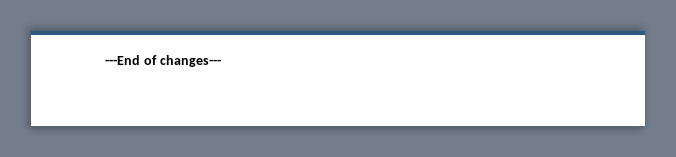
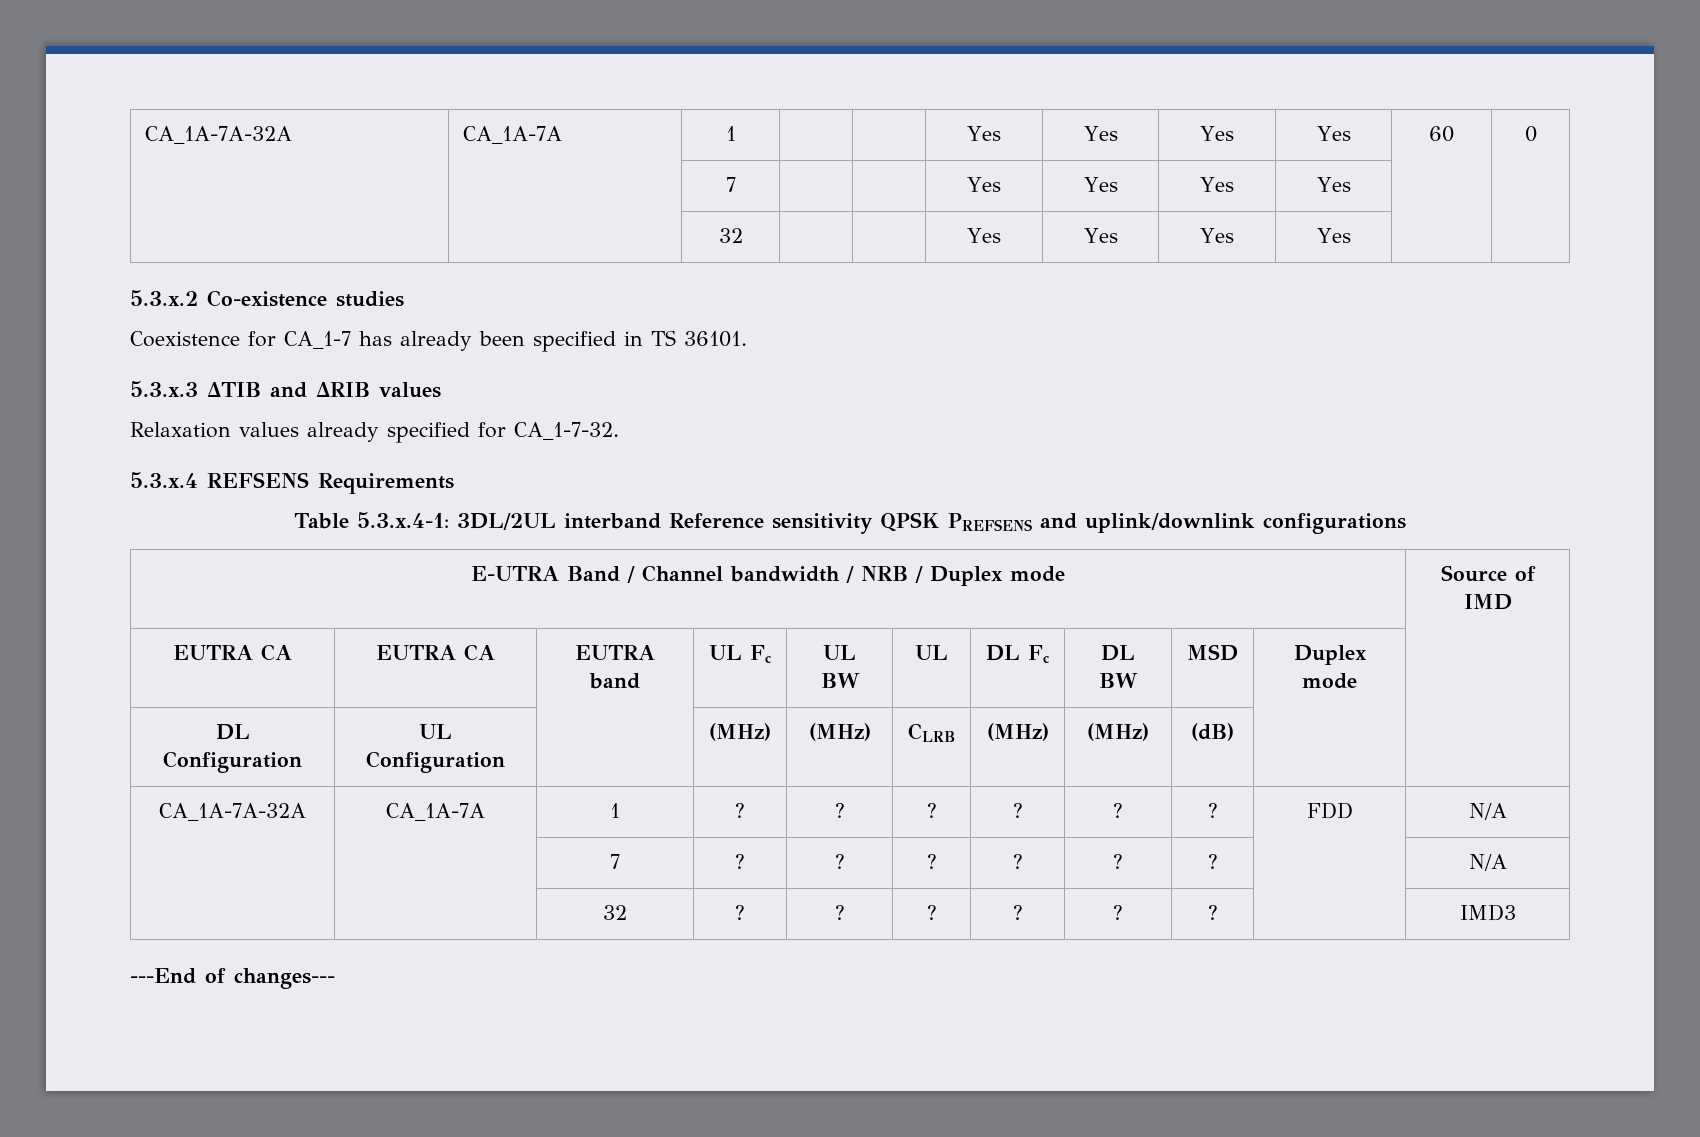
(105, 60) none -> [145,126,293,144] [463,126,563,144] [725,126,736,141] [967,126,1002,141] [1083,126,1118,141] [1200,126,1235,141] [1316,126,1351,141] [1429,126,1454,142] [1524,126,1537,142] [725,177,736,192] [967,177,1002,192] [1083,177,1118,192] [1200,177,1235,192] [1316,177,1351,192] [718,228,743,243] [967,228,1002,243] [1083,228,1118,243] [1200,228,1235,243] [1316,228,1351,243] [130,290,404,307] [130,330,747,352] [130,381,441,398] [130,422,619,443] [130,472,454,494] [293,512,1407,534] [470,565,1065,586] [1440,565,1536,582] [1463,594,1512,610] [173,644,292,661] [376,644,495,661] [575,645,655,660] [589,673,640,689] [709,645,772,663] [823,645,856,660] [820,673,860,688] [915,645,948,660] [986,645,1050,663] [1101,645,1135,661] [1099,673,1138,688] [1187,644,1238,661] [1293,645,1367,665] [1302,673,1357,689] [215,724,250,740] [163,751,302,773] [419,724,452,739] [366,751,505,773] [709,723,771,741] [808,723,871,741] [908,723,955,742] [986,723,1049,741] [1087,723,1149,741] [1191,723,1234,741] [159,803,306,821] [386,803,485,821] [610,803,620,818] [735,803,745,818] [834,803,845,818] [926,803,937,818] [1012,803,1023,818] [1113,803,1123,818] [1207,803,1218,818] [1306,802,1353,819] [1468,803,1507,820] [610,854,620,869] [735,854,745,869] [834,854,845,869] [926,854,937,869] [1012,854,1023,869] [1113,854,1123,869] [1207,854,1218,869] [1468,854,1507,871] [603,905,627,920] [735,905,745,920] [834,905,845,920] [926,905,937,920] [1012,905,1023,920] [1113,905,1123,920] [1207,905,1218,920] [1459,904,1516,921] CA_1A-7A-32A | CA_1A-7A | 1 | | | Yes | Yes | Yes | Yes | 60 | 0 // | | 7 | | | Yes | Yes | Yes | Yes | | // | | 32 | | | Yes | Yes | Yes | Yes | | // 5.3.x.2 Co-existence studies // Coexistence for CA_1-7 has already been specified in TS 36101. // 5.3.x.3 ∆TIB and ∆RIB values // Relaxation values already specified for CA_1-7-32. // 5.3.x.4 REFSENS Requirements // Table 5.3.x.4-1: 3DL/2UL interband Reference sensitivity QPSK PREFSENS and uplink/downlink configurations // E-UTRA Band / Channel bandwidth / NRB / Duplex mode | Source of IMD // EUTRA CA | EUTRA CA | EUTRA band | UL Fc | UL BW | UL | DL Fc | DL BW | MSD | Duplex mode | // DL Configuration | UL Configuration | | (MHz) | (MHz) | CLRB | (MHz) | (MHz) | (dB) | | // CA_1A-7A-32A | CA_1A-7A | 1 | ? | ? | ? | ? | ? | ? | FDD | N/A // | | 7 | ? | ? | ? | ? | ? | ? | | N/A // | | 32 | ? | ? | ? | ? | ? | ? | | IMD3 //

